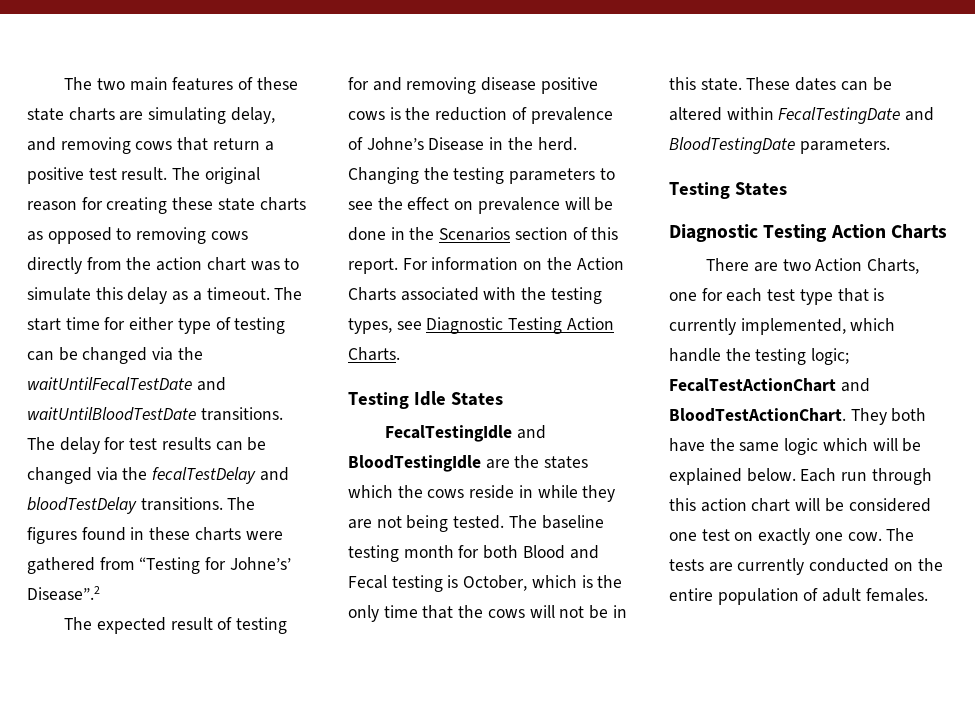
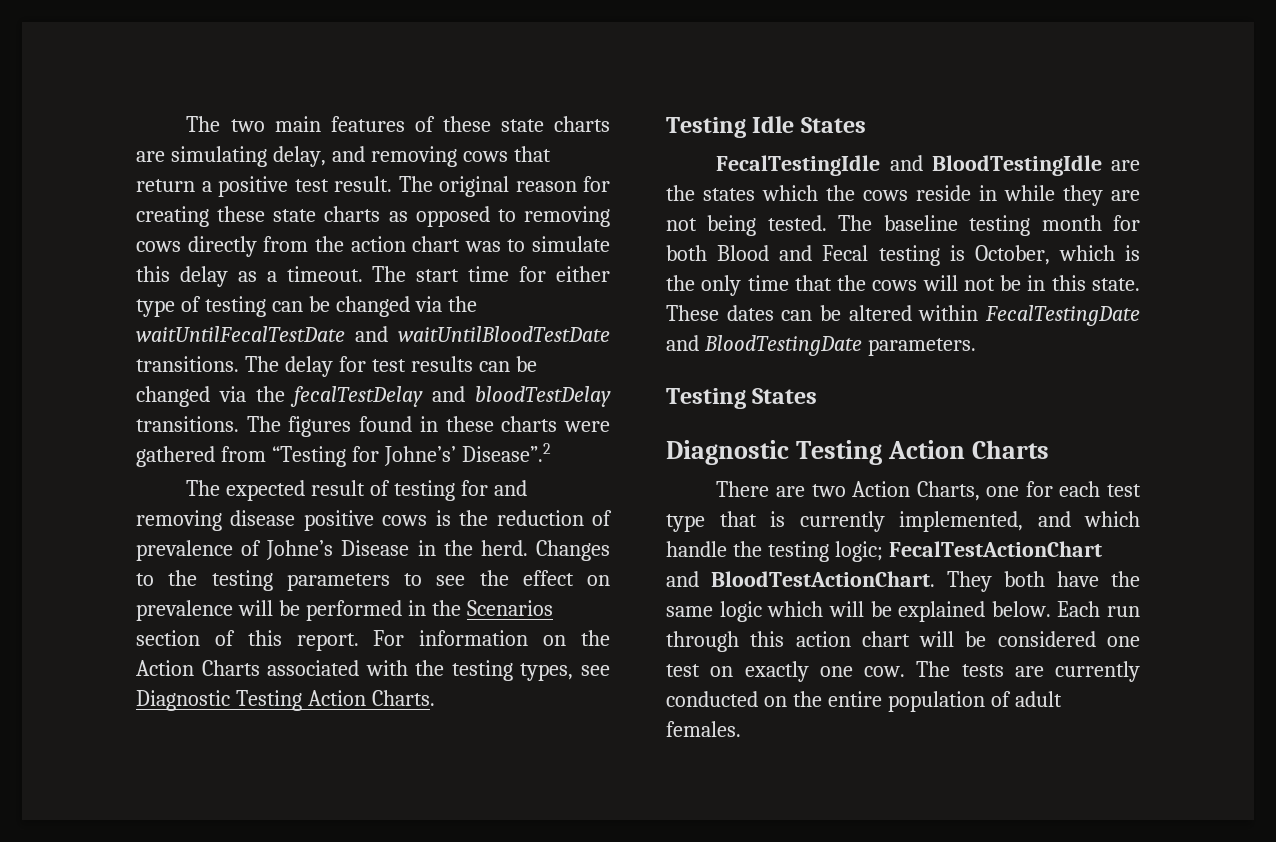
[348,167,419,184] Changing -> [536,540,611,561] [136,573,154,586] Changes to
[348,227,386,241] done -> [305,600,402,621] performed
(846, 326) none -> [1037,511,1071,527] and

